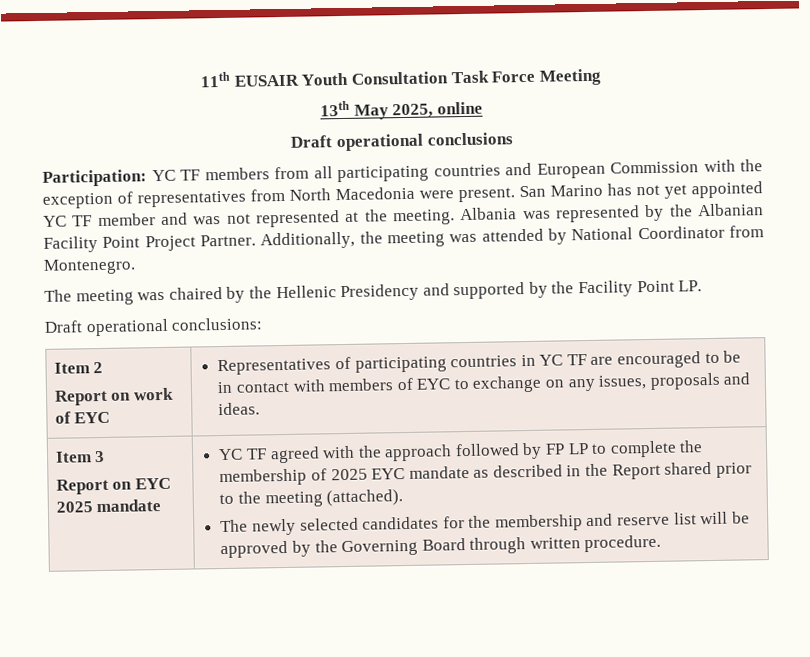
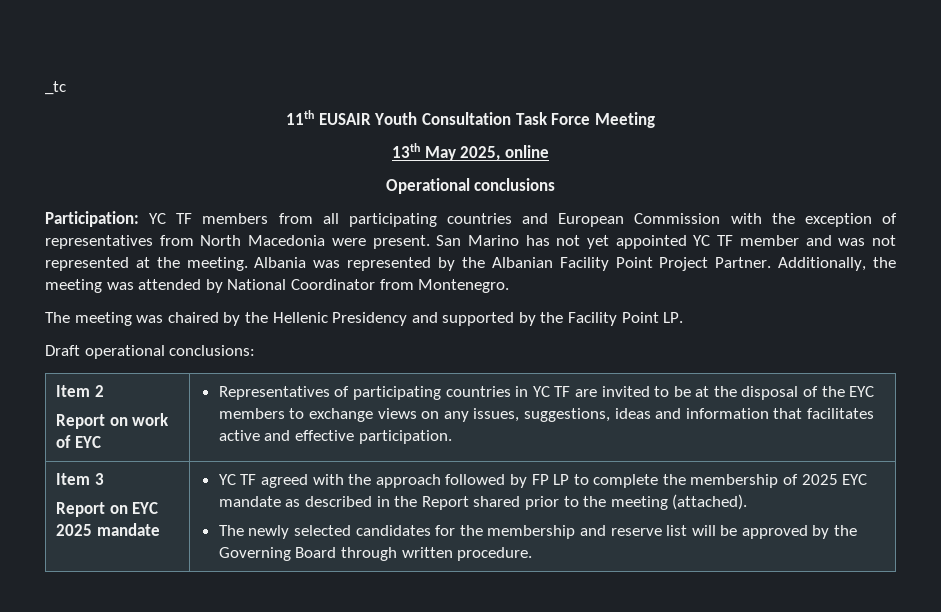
(200, 79) none -> [45,81,66,95] _tc //
[290,133,424,152] Draft operational -> [385,178,470,194] Operational
[617,351,702,369] encouraged -> [601,386,650,397] invited
[217,377,452,394] in contact with members of EYC -> [695,386,875,400] [218,408,285,419] at the disposal of the EYC members
(543, 384) none -> [377,408,417,419] views
[649,372,751,390] [218,402,261,416] proposals and ideas. -> [523,408,874,422] [218,430,452,444] suggestions, ideas and information that facilitates active and effective participation.

